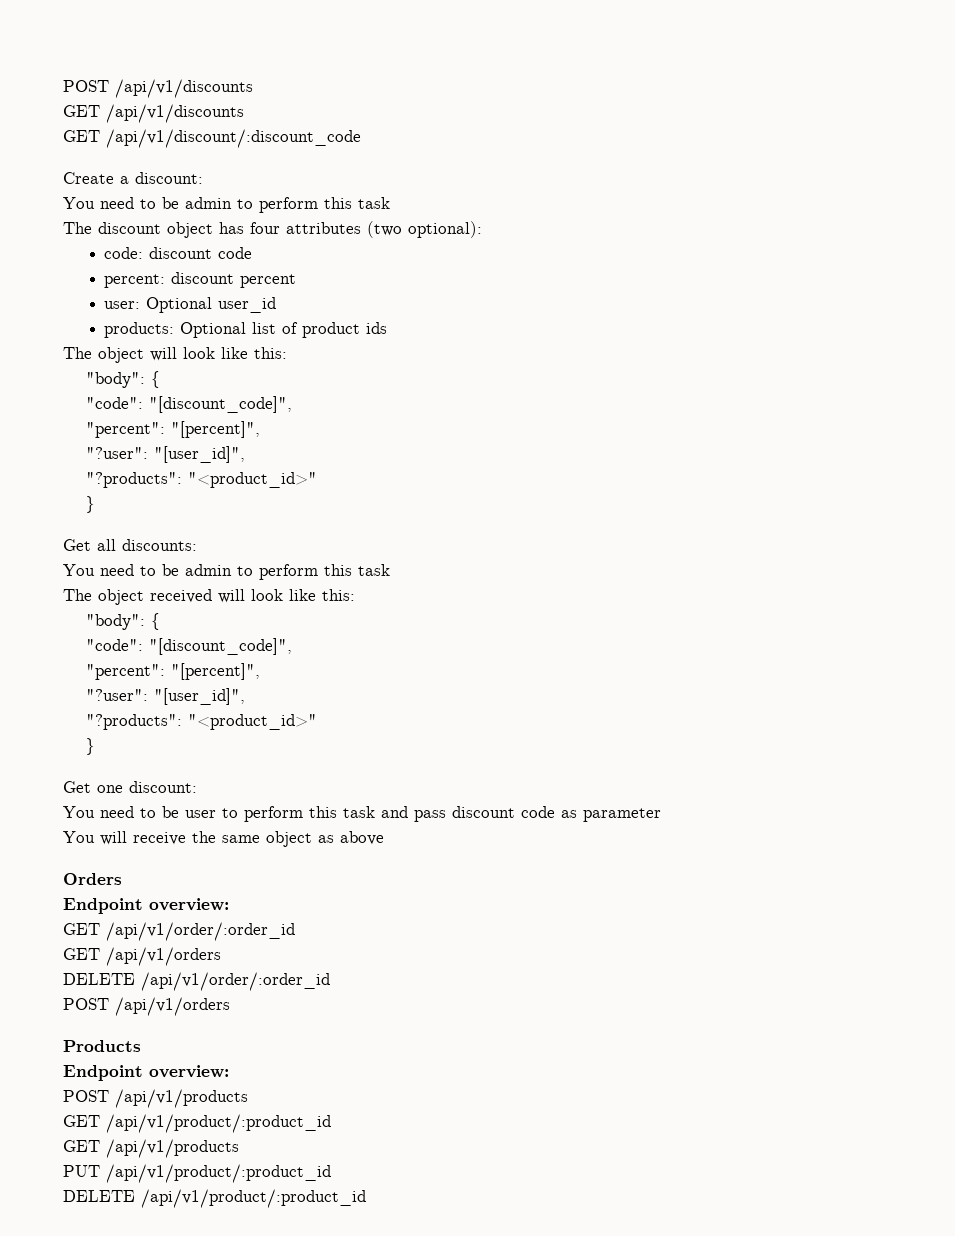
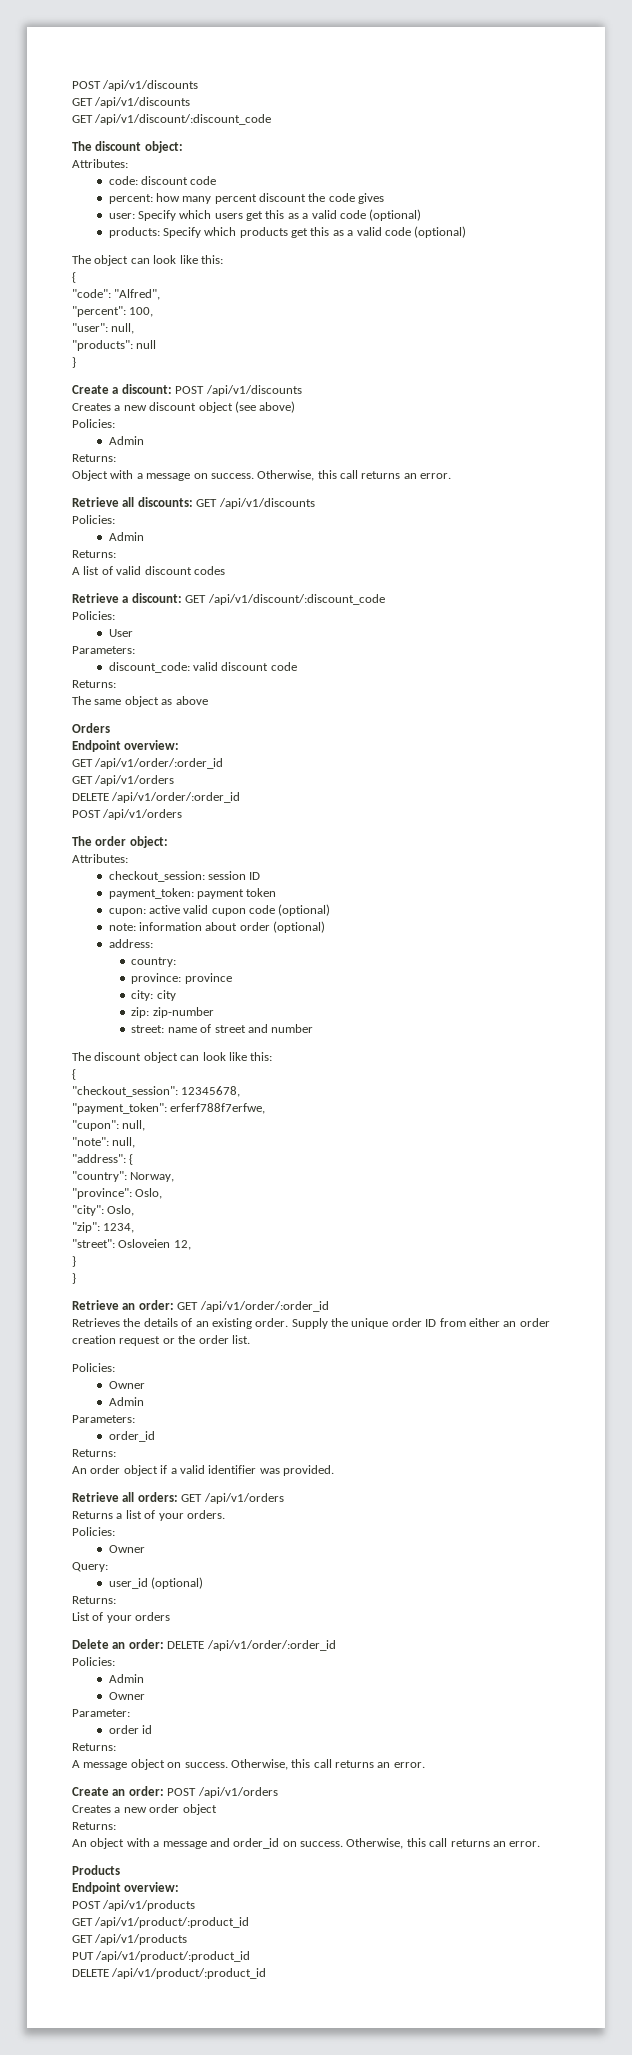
[63,172,203,184] [63,197,390,213] [63,221,482,238] [104,247,253,259] [104,272,297,288] [104,297,277,313] [104,322,388,338] [63,347,287,363] [86,371,161,388] [86,396,293,413] [86,421,261,438] [86,446,246,463] [86,472,318,488] [86,496,96,513] [63,539,197,551] [63,564,390,580] [63,589,355,605] [86,613,161,630] [86,638,293,655] [86,663,261,680] [86,688,246,705] [86,714,318,730] [86,738,96,755] [63,781,197,793] [63,806,661,822] [63,831,216,845] Create a discount: // You need to be admin to perform this task // The discount object has four attributes (two optional): // code: discount code // percent: discount percent // user: Optional user_id // products: Optional list of product ids // The object will look like this: // "body": { // "code": "[discount_code]", // "percent": "[percent]", // "?user": "[user_id]", // "?products": "<product_id>" // } // Get all discounts: // You need to be admin to perform this task // The object received will look like this: // "body": { // "code": "[discount_code]", // "percent": "[percent]", // "?user": "[user_id]", // "?products": "<product_id>" // } // Get one discount: // You need to be user to perform this task and pass discount code as parameter // You will receive the -> [72,141,183,153] [72,159,128,168] [108,176,217,185] [108,193,385,204] [108,209,422,221] [108,226,467,238] [72,255,223,266] [72,272,76,283] [72,289,161,300] [72,306,154,317] [72,323,135,334] [72,340,157,351] [72,357,76,368] [72,384,302,396] [72,401,296,413] [72,419,115,428] [108,436,144,445] [72,454,116,462] [72,470,452,481] [72,497,315,509] [72,515,115,524] [108,532,144,541] [72,550,116,558] [72,566,225,575] [72,593,385,605] [72,611,115,620] [108,629,133,637] [72,646,135,654] [108,662,297,673] [72,680,116,688] [72,696,91,705] The discount object: // Attributes: // code: discount code // percent: how many percent discount the code gives // user: Specify which users get this as a valid code (optional) // products: Specify which products get this as a valid code (optional) // The object can look like this: // { // "code": "Alfred", // "percent": 100, // "user": null, // "products": null // } // Create a discount: POST /api/v1/discounts // Creates a new discount object (see above) // Policies: // Admin // Returns: // Object with a message on success. Otherwise, this call returns an error. // Retrieve all discounts: GET /api/v1/discounts // Policies: // Admin // Returns: // A list of valid discount codes // Retrieve a discount: GET /api/v1/discount/:discount_code // Policies: // User // Parameters: // discount_code: valid discount code // Returns: // The
(230, 1006) none -> [72,836,168,848] [72,854,128,863] [108,871,261,882] [108,888,277,899] [108,904,331,916] [108,921,326,933] [108,939,153,948] [131,957,177,967] [131,973,232,984] [131,990,176,1001] [131,1007,214,1018] [131,1024,314,1033] [72,1052,273,1063] [72,1069,76,1080] [72,1086,241,1097] [72,1103,266,1114] [72,1120,146,1131] [72,1137,136,1148] [72,1154,134,1165] [72,1171,175,1182] [72,1188,163,1199] [72,1205,135,1216] [72,1222,135,1233] [72,1239,191,1250] [72,1256,76,1267] [72,1273,76,1284] [72,1300,329,1312] [72,1318,550,1329] [72,1335,250,1346] [72,1363,115,1372] [108,1381,145,1389] [108,1397,144,1406] [72,1415,135,1423] [108,1431,155,1442] [72,1449,116,1457] [72,1465,334,1476] [72,1492,284,1504] [72,1510,225,1521] [72,1527,115,1536] [108,1545,145,1553] [72,1562,108,1572] [108,1577,203,1589] [72,1596,116,1604] [72,1612,171,1623] [72,1639,336,1651] [72,1657,115,1666] [108,1674,144,1683] [108,1692,145,1700] [72,1709,130,1717] [108,1725,152,1734] [72,1743,116,1751] [72,1759,425,1770] [72,1786,278,1798] [72,1804,217,1815] [72,1822,116,1830] [72,1838,541,1849] // The order object: // Attributes: // checkout_session: session ID // payment_token: payment token // cupon: active valid cupon code (optional) // note: information about order (optional) // address: // country: // province: province // city: city // zip: zip-number // street: name of street and number // The discount object can look like this: // { // "checkout_session": 12345678, // "payment_token": erferf788f7erfwe, // "cupon": null, // "note": null, // "address": { // "country": Norway, // "province": Oslo, // "city": Oslo, // "zip": 1234, // "street": Osloveien 12, // } // } // Retrieve an order: GET /api/v1/order/:order_id // Retrieves the details of an existing order. Supply the unique order ID from either an order creation request or the order list. // Policies: // Owner // Admin // Parameters: // order_id // Returns: // An order object if a valid identifier was provided. // Retrieve all orders: GET /api/v1/orders // Returns a list of your orders. // Policies: // Owner // Query: // user_id (optional) // Returns: // List of your orders // Delete an order: DELETE /api/v1/order/:order_id // Policies: // Admin // Owner // Parameter: // order id // Returns: // A message object on success. Otherwise, this call returns an error. // Create an order: POST /api/v1/orders // Creates a new order object // Returns: // An object with a message and order_id on success. Otherwise, this call returns an error.

